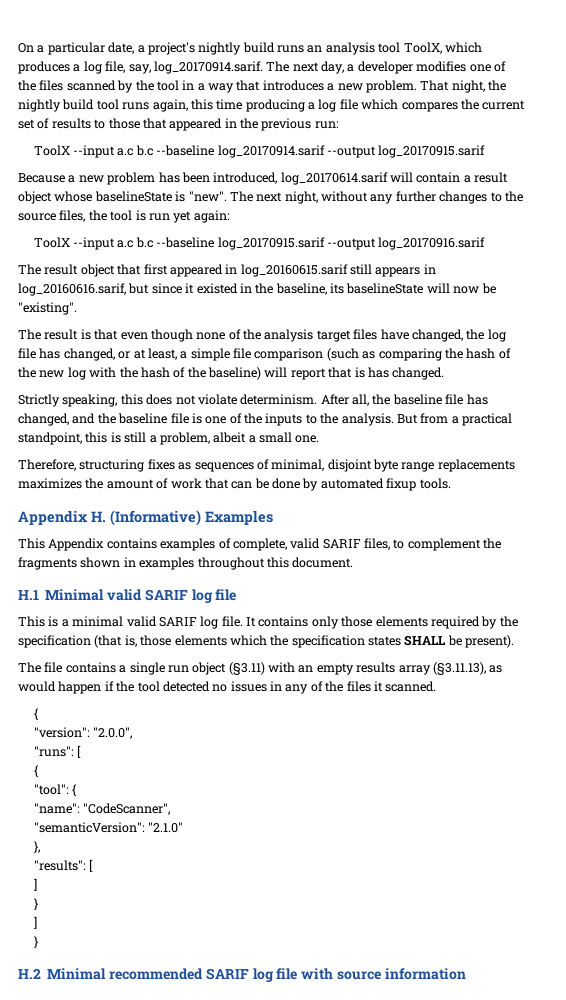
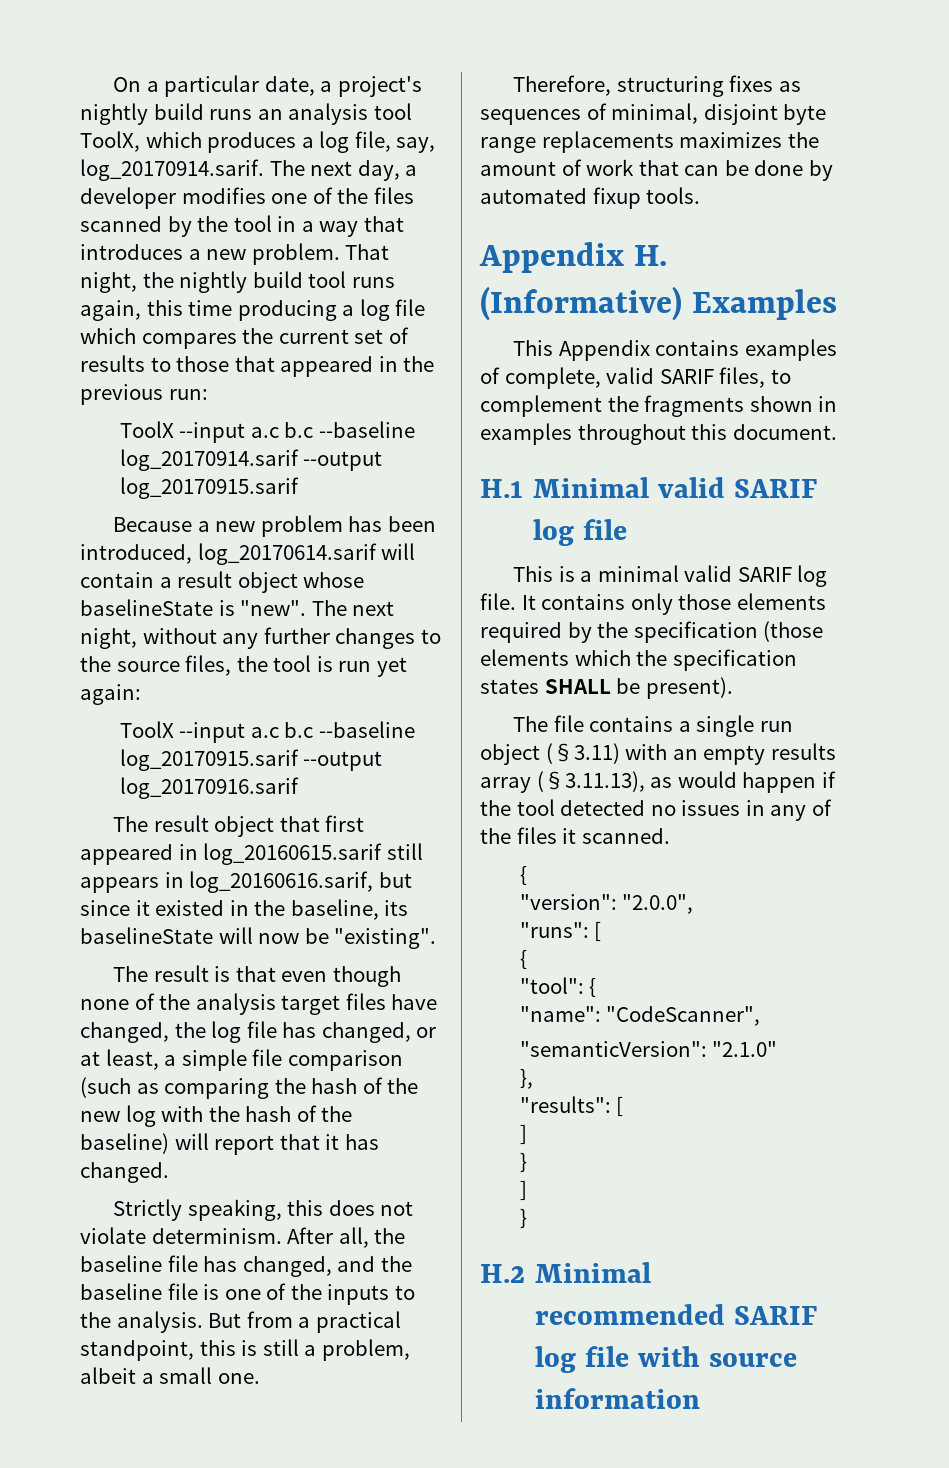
[354,367,365,378] is -> [325,1134,340,1150] it
[94,635,172,648] (that is, those -> [763,621,824,642] (those

